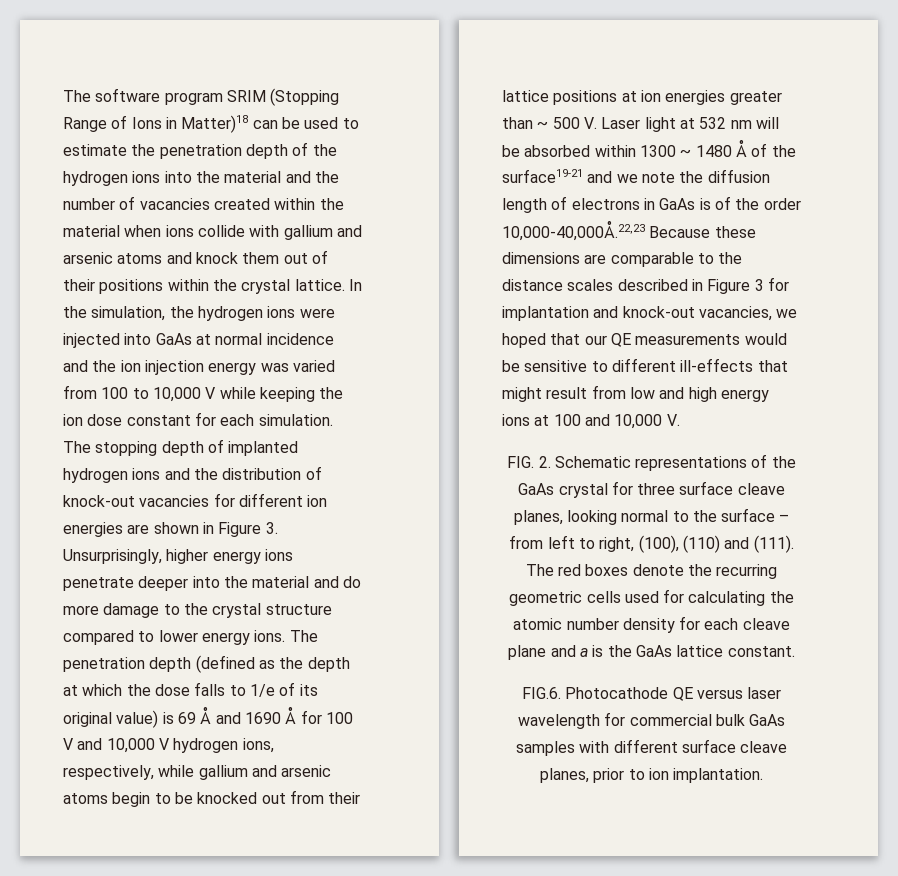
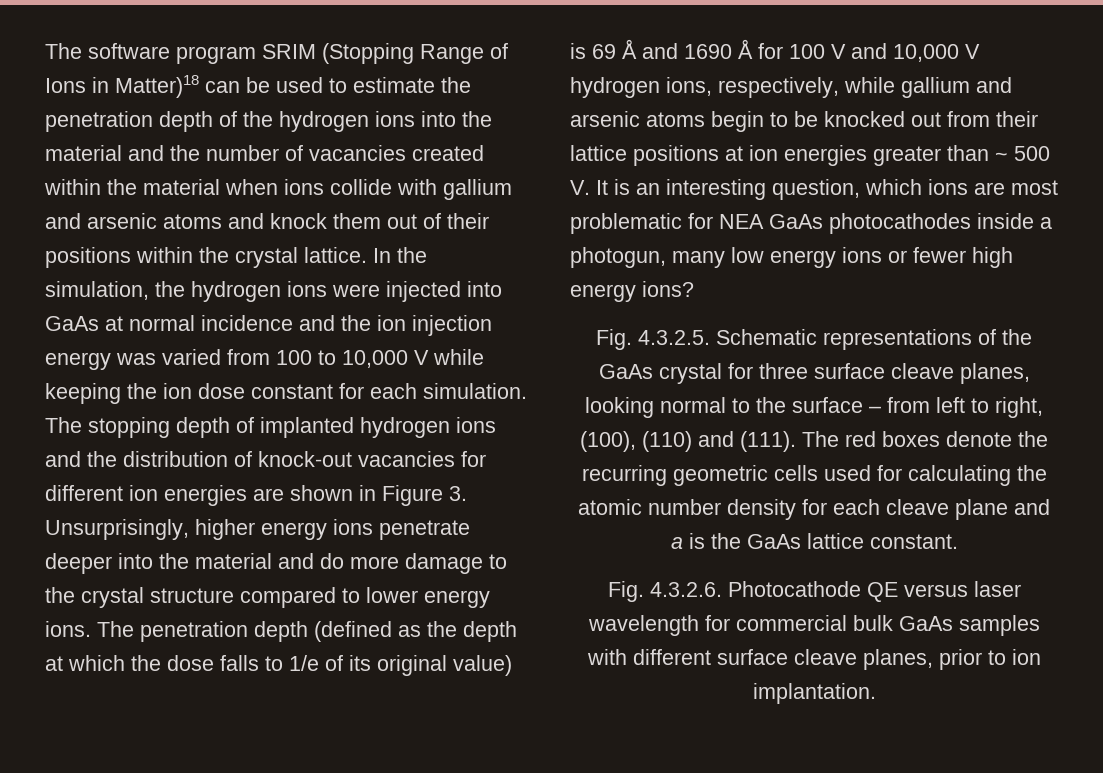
[601,117,779,132] [502,139,796,157] [502,169,770,183] [502,196,801,213] [502,220,756,241] [502,252,743,267] [502,277,789,294] [502,306,798,321] [502,333,787,348] [502,358,788,372] [502,385,769,402] [502,414,680,429] [507,456,551,468] Laser light at 532 nm will be absorbed within 1300 ~ 1480 Å of the surface19-21 and we note the diffusion length of electrons in GaAs is of the order 10,000-40,000Å.22,23 Because these dimensions are comparable to the distance scales described in Figure 3 for implantation and knock-out vacancies, we hoped that our QE measurements would be sensitive to different ill-effects that might result from low and high energy ions at 100 and 10,000 V. // FIG. 2. -> [596,179,1058,200] [570,213,1052,234] [570,247,1013,268] [570,281,694,302] [596,329,710,350] It is an interesting question, which ions are most problematic for NEA GaAs photocathodes inside a photogun, many low energy ions or fewer high energy ions? // Fig. 4.3.2.5.
[521,687,561,699] FIG.6. -> [607,581,722,602] Fig. 4.3.2.6.

